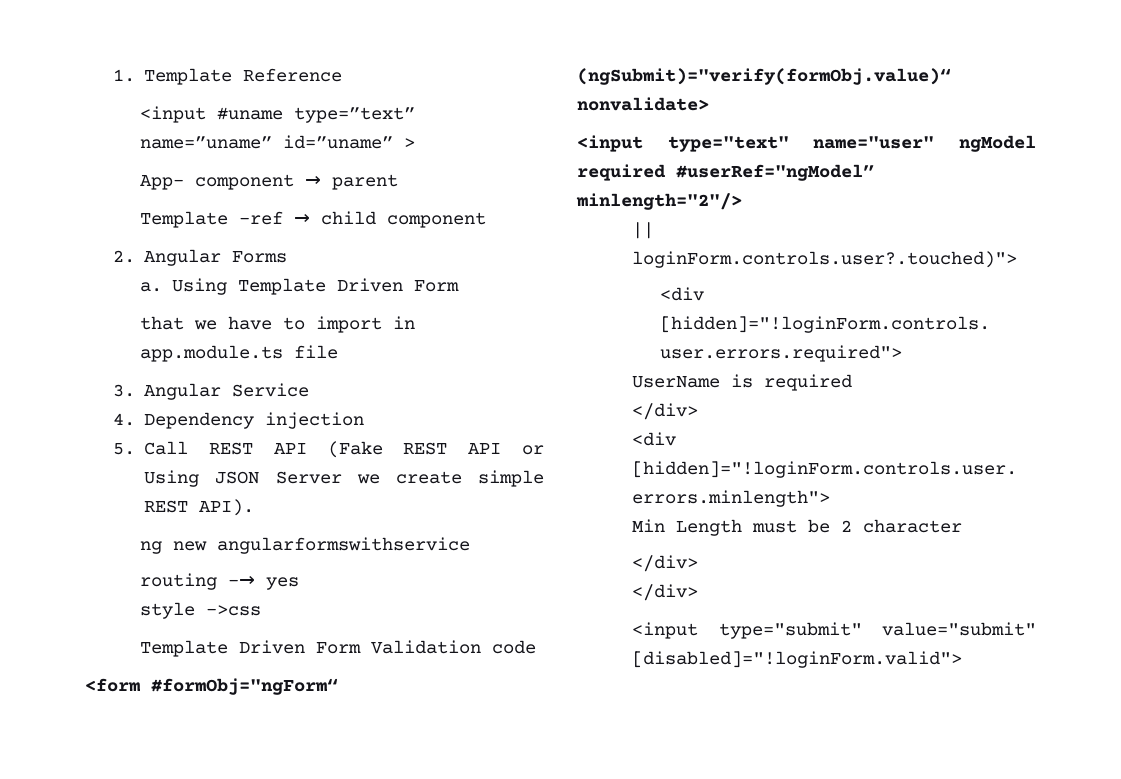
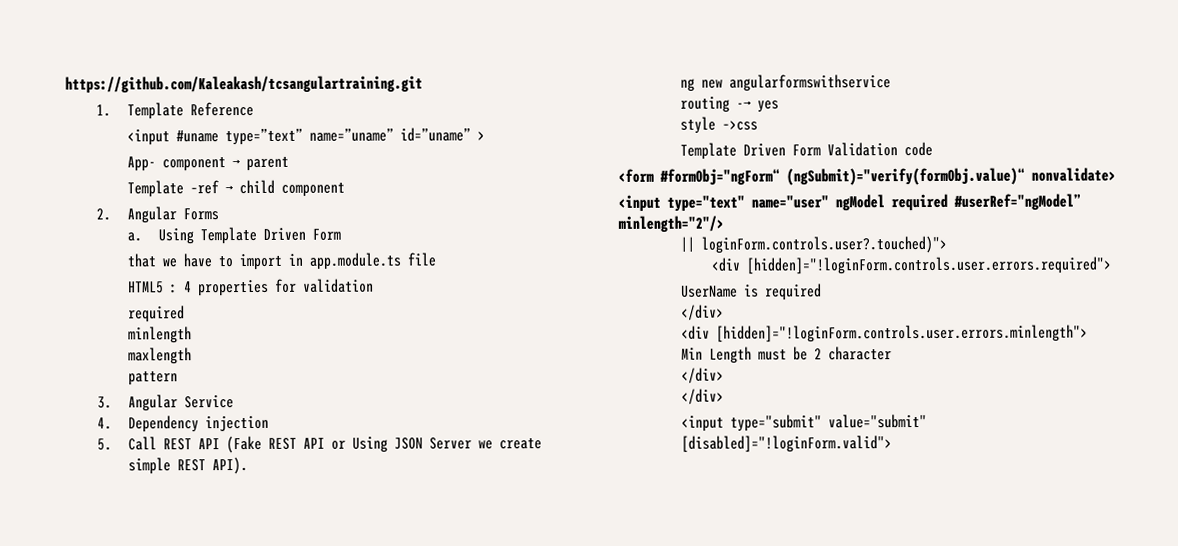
(112, 75) none -> [65,75,423,94] https://github.com/Kaleakash/tcsangulartraining.git //
(339, 352) none -> [127,278,374,297] [127,305,185,323] [127,326,192,344] [127,347,192,365] [127,371,178,386] // HTML5 : 4 properties for validation // required // minlength // maxlength // pattern

